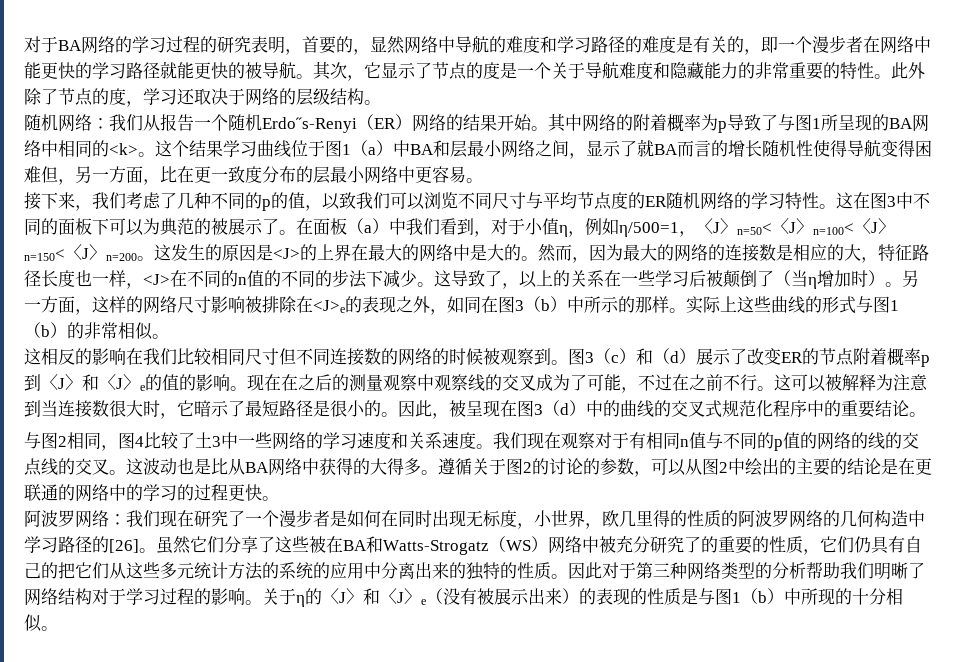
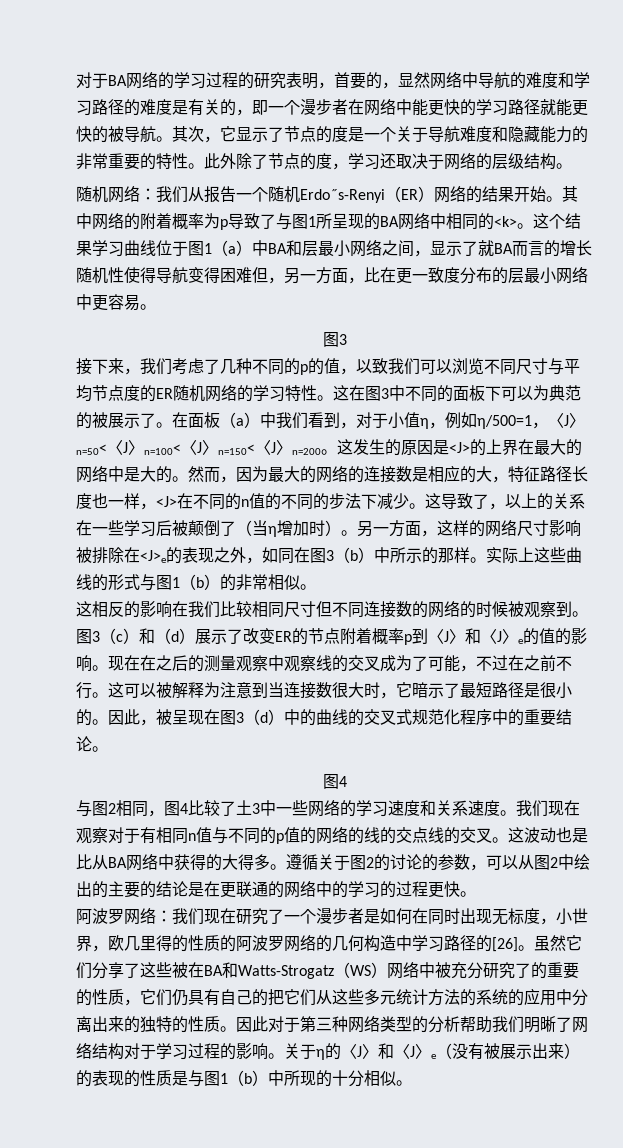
(483, 180) none -> [322,332,347,347] // 图3
(926, 414) none -> [322,774,347,789] // 图4

